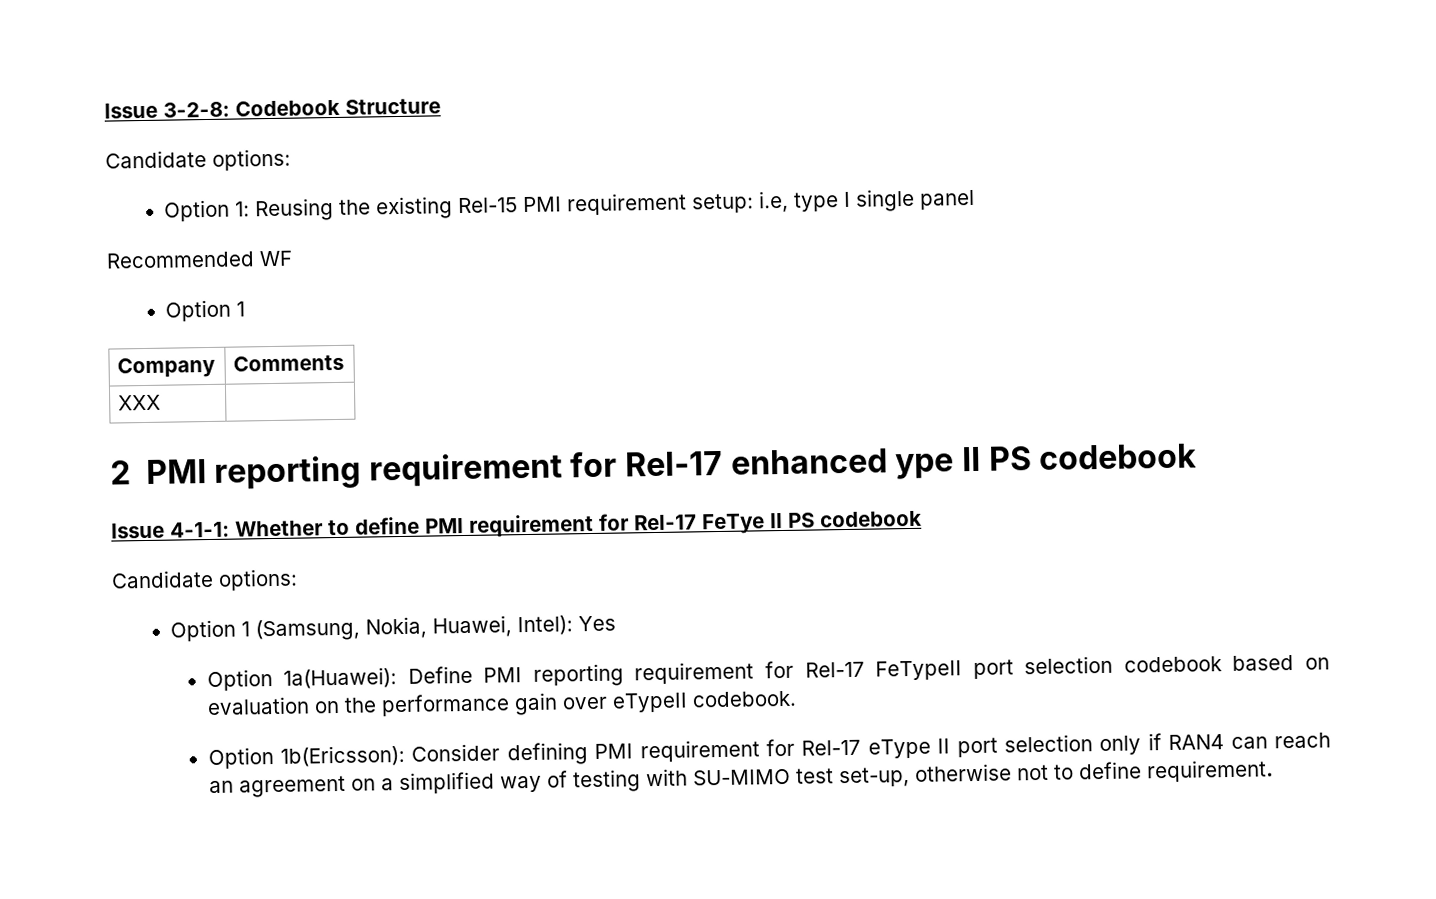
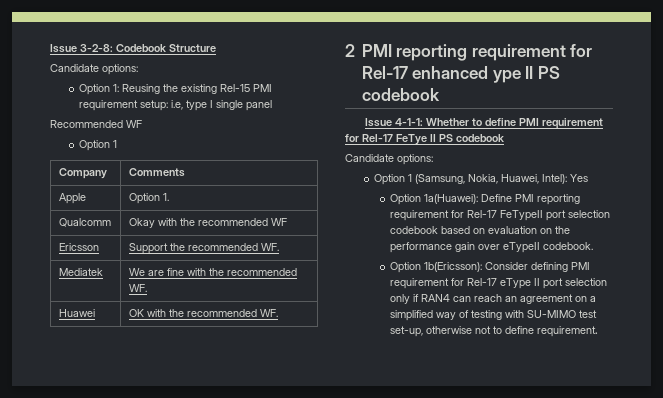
[118,394,162,411] XXX | -> [58,193,86,204] [128,193,169,204] [58,218,111,227] [128,218,287,228] [58,243,99,251] [128,243,279,254] [58,268,103,276] [128,268,297,276] [128,284,147,292] [58,309,95,317] [128,309,278,317] Apple | Option 1. // Qualcomm | Okay with the recommended WF // Ericsson | Support the recommended WF. // Mediatek | We are fine with the recommended WF. // Huawei | OK with the recommended WF.

